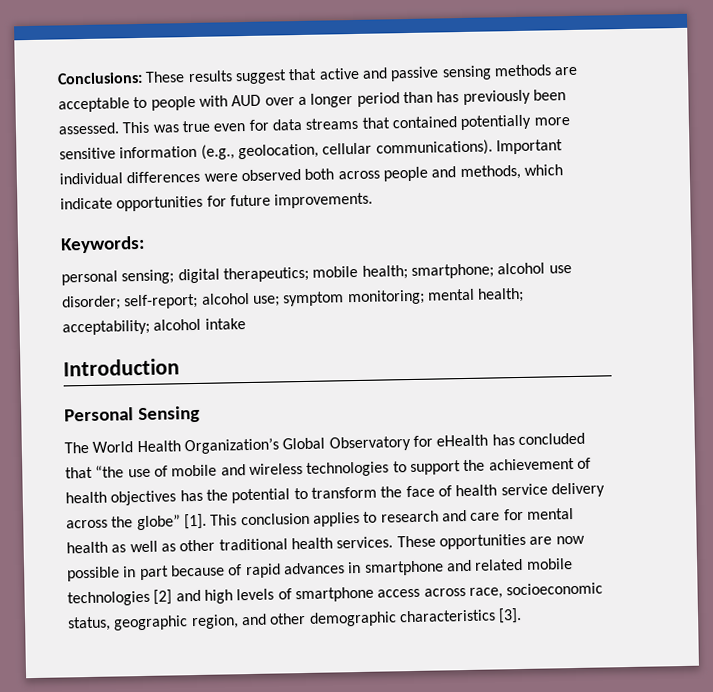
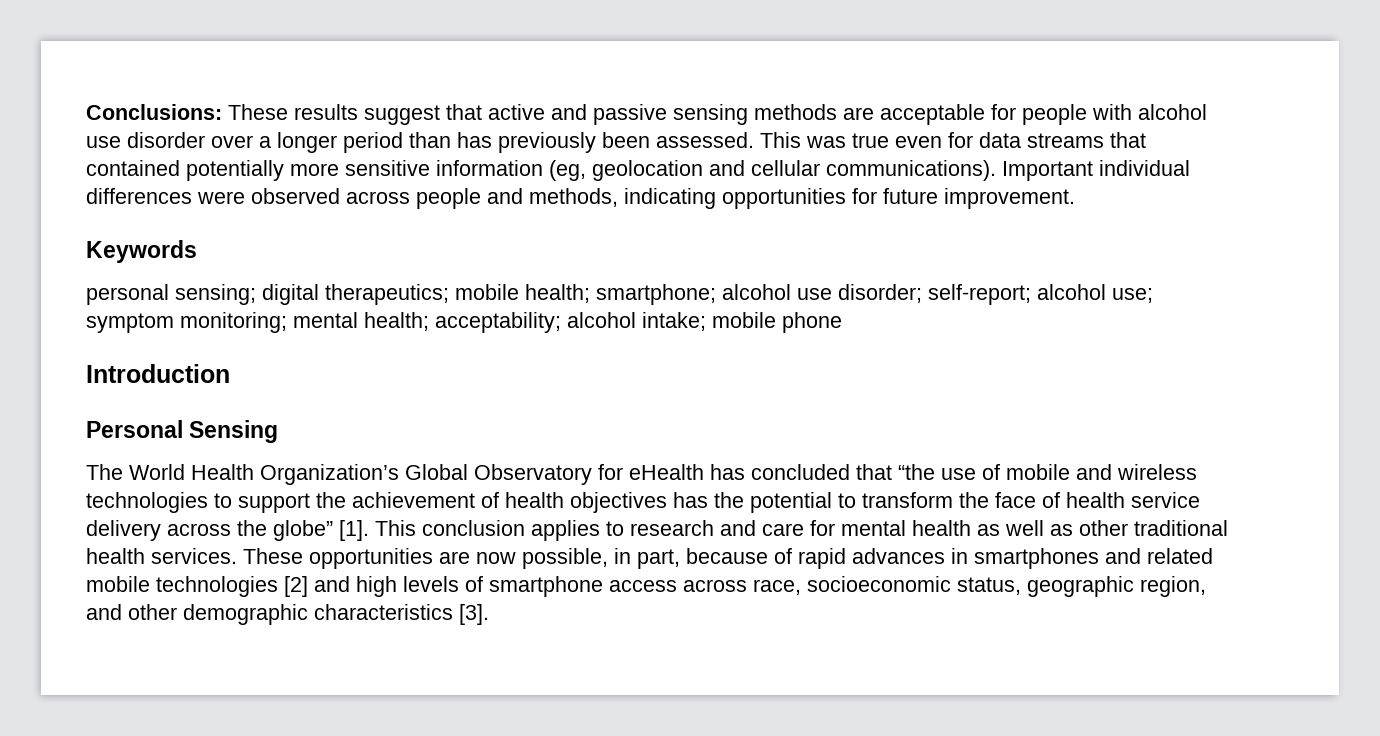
[133,96,148,109] to -> [991,104,1016,120] for
[231,94,262,107] AUD -> [1138,104,1207,120] [86,132,205,148] alcohol use disorder
[200,143,319,160] (e.g., geolocation, -> [549,160,745,181] (eg, geolocation and
[304,168,335,180] both -> (340, 196) none
[523,164,563,176] [60,197,113,210] which indicate -> [624,188,716,209] indicating
[274,192,374,209] [60,235,145,254] improvements. // Keywords: -> [944,188,1075,209] [86,240,197,263] improvement. // Keywords
[204,318,246,330] intake -> [642,312,842,333] intake; mobile phone
[67,565,169,582] possible in part -> [522,548,680,569] possible, in part,
[363,560,444,576] smartphone -> [974,548,1099,569] smartphones

